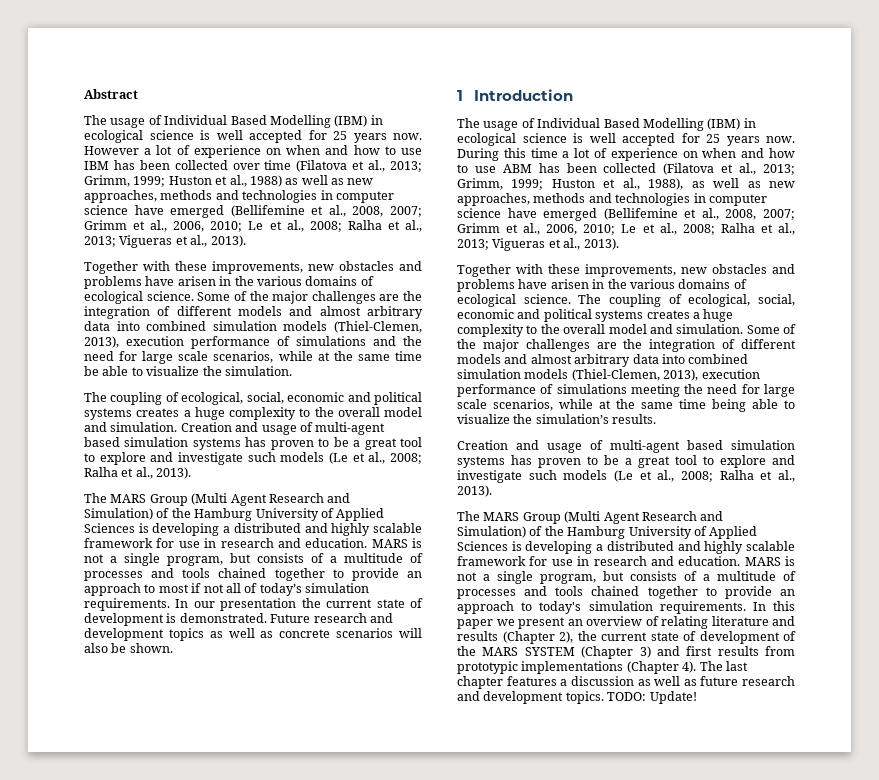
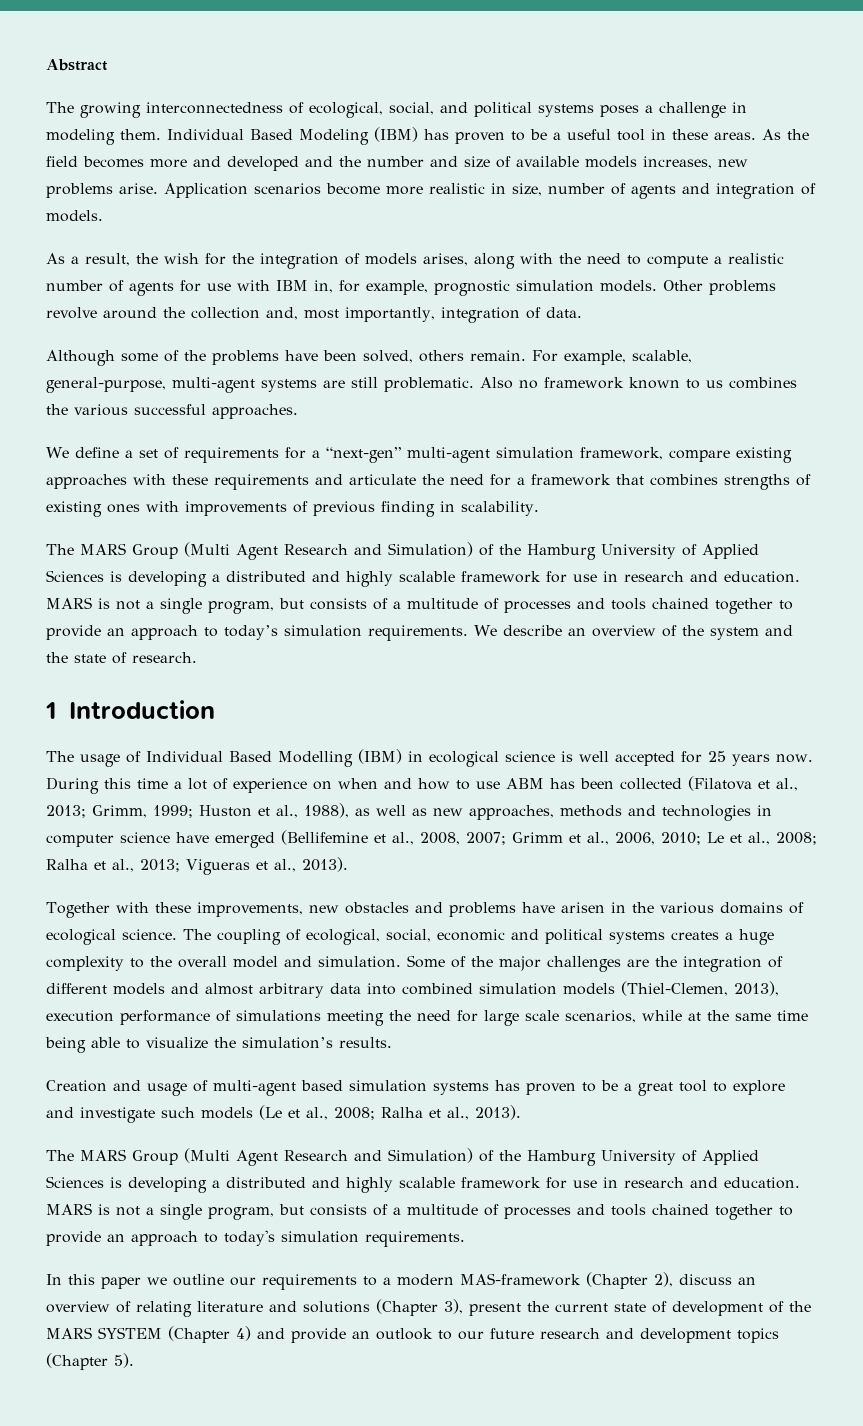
[110,115,383,128] [84,130,422,143] [84,145,422,158] [84,160,423,172] [84,175,374,187] [84,190,394,203] [84,205,422,218] [84,220,422,232] [84,235,246,248] [84,261,422,274] [84,276,374,289] [84,291,422,304] [84,306,423,319] [84,321,422,333] [84,336,422,349] [84,351,422,364] [84,366,292,376] [84,392,422,405] [84,407,422,420] [84,422,386,435] [84,437,423,450] [84,452,423,465] [84,467,192,479] usage of Individual Based Modelling (IBM) in ecological science is well accepted for 25 years now. However a lot of experience on when and how to use IBM has been collected over time (Filatova et al., 2013; Grimm, 1999; Huston et al., 1988) as well as new approaches, methods and technologies in computer science have emerged (Bellifemine et al., 2008, 2007; Grimm et al., 2006, 2010; Le et al., 2008; Ralha et al., 2013; Vigueras et al., 2013). // Together with these improvements, new obstacles and problems have arisen in the various domains of ecological science. Some of the major challenges are the integration of different models and almost arbitrary data into combined simulation models (Thiel-Clemen, 2013), execution performance of simulations and the need for large scale scenarios, while at the same time be able to visualize the simulation. // The coupling of ecological, social, economic and political systems creates a huge complexity to the overall model and simulation. Creation and usage of multi-agent based simulation systems has proven to be a great tool to explore and investigate such models (Le et al., 2008; Ralha et al., 2013). -> [80,102,747,118] [46,127,809,145] [46,156,748,171] [46,183,816,199] [46,210,103,222] [46,253,784,269] [46,280,776,296] [46,307,582,323] [46,350,692,366] [46,377,797,393] [46,404,298,419] [46,447,792,463] [46,474,811,490] [46,501,539,517] growing interconnectedness of ecological, social, and political systems poses a challenge in modeling them. Individual Based Modeling (IBM) has proven to be a useful tool in these areas. As the field becomes more and developed and the number and size of available models increases, new problems arise. Application scenarios become more realistic in size, number of agents and integration of models. // As a result, the wish for the integration of models arises, along with the need to compute a realistic number of agents for use with IBM in, for example, prognostic simulation models. Other problems revolve around the collection and, most importantly, integration of data. // Although some of the problems have been solved, others remain. For example, scalable, general-purpose, multi-agent systems are still problematic. Also no framework known to us combines the various successful approaches. // We define a set of requirements for a “next-gen” multi-agent simulation framework, compare existing approaches with these requirements and articulate the need for a framework that combines strengths of existing ones with improvements of previous finding in scalability.
[158,583,369,596] [84,598,423,611] [84,613,393,626] [84,628,422,641] [84,643,173,653] most if not all of today’s simulation requirements. In our presentation the current state of development is demonstrated. Future research and development topics as well as concrete scenarios will also be shown. -> [224,625,793,641] [46,652,197,664] today’s simulation requirements. We describe an overview of the system and the state of research.
(746, 607) none -> (465, 1239) //
[518,617,565,629] present -> [173,1272,732,1290] outline our requirements to a modern MAS-framework (Chapter 2), discuss
[457,631,573,644] results (Chapter 2), -> [303,1299,521,1316] solutions (Chapter 3), present
[639,646,795,658] [457,661,748,674] [457,676,697,689] 3) and first results from prototypic implementations (Chapter 4). The last chapter features a discussion as well as -> [236,1326,484,1343] 4) and provide an outlook to our
[565,691,697,704] topics. TODO: Update! -> [737,1328,779,1343] [46,1353,134,1370] topics (Chapter 5).

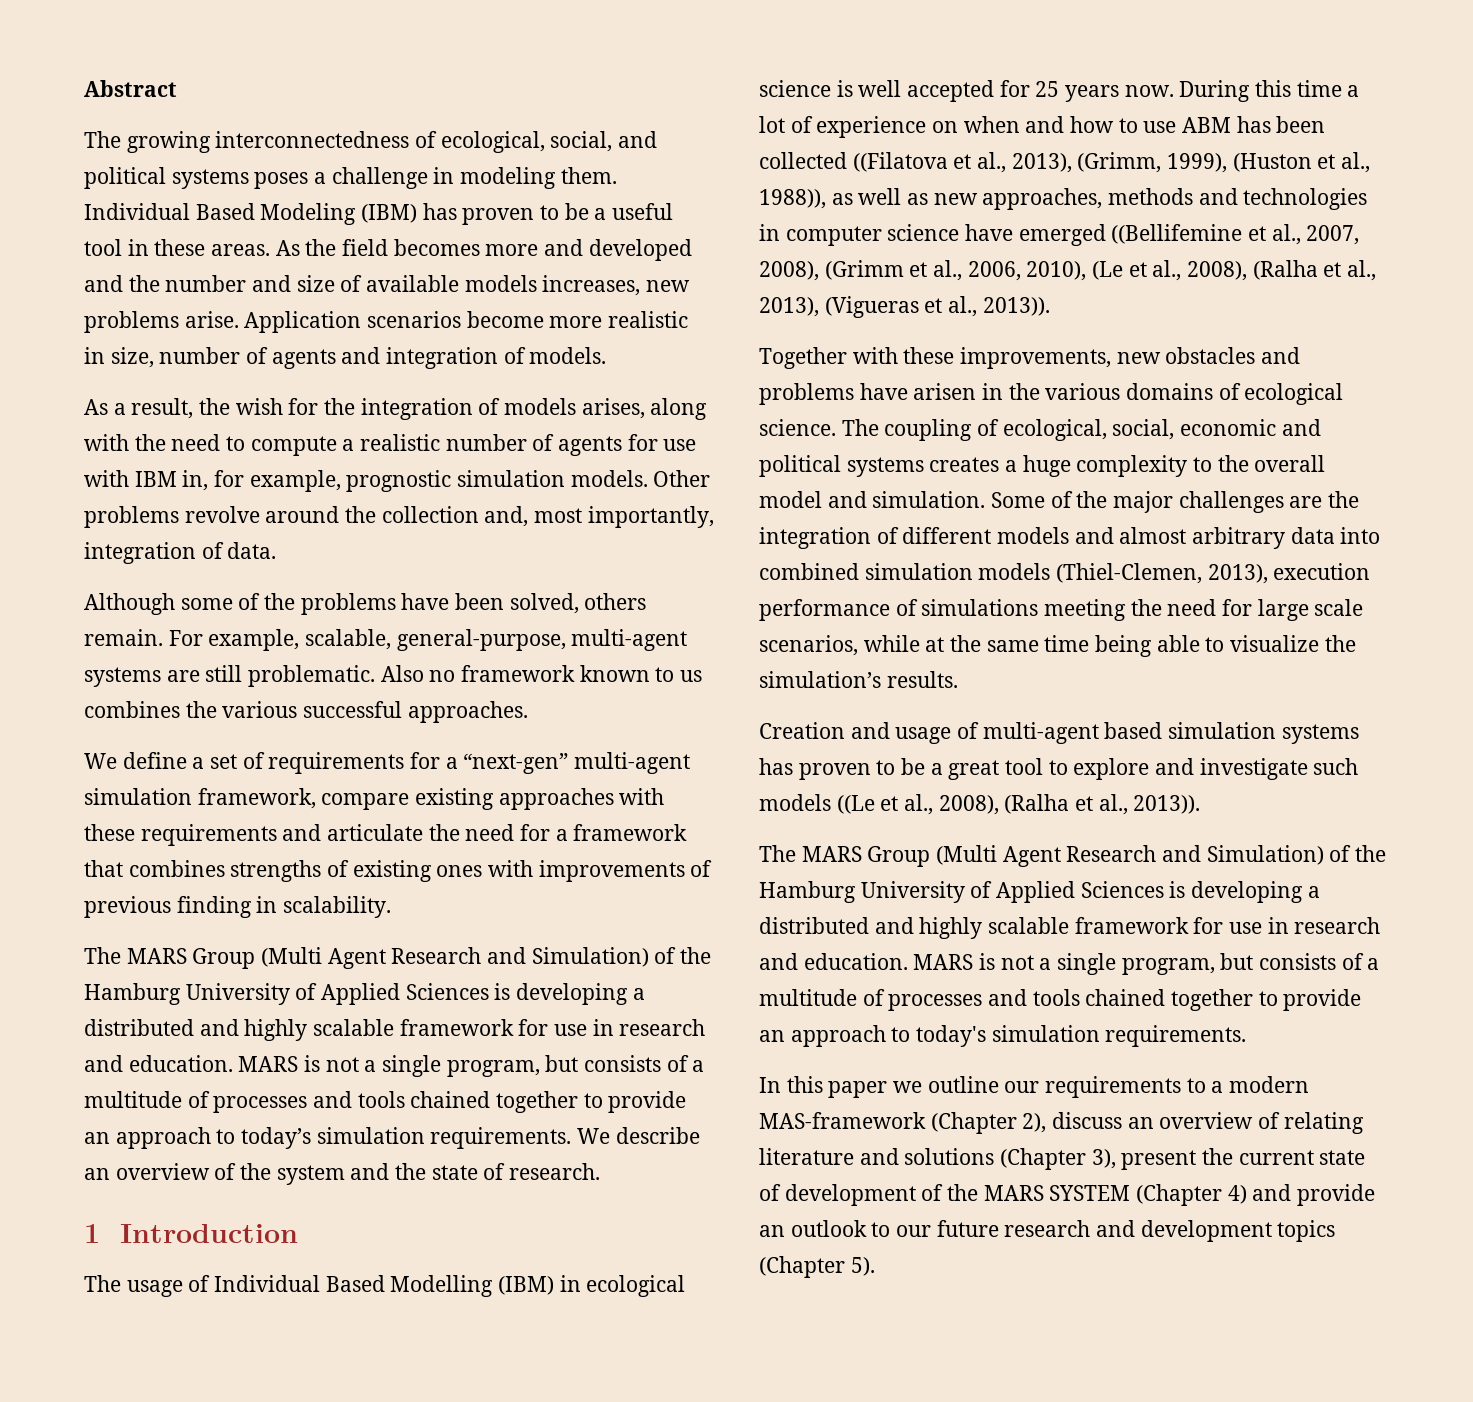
[688,776,798,791] [46,803,349,818] (Filatova et al., 2013; Grimm, 1999; Huston et al., 1988), -> [852,152,1371,173] [759,189,826,209] ((Filatova et al., 2013), (Grimm, 1999), (Huston et al., 1988)),
[281,830,817,845] [46,857,348,875] (Bellifemine et al., 2008, 2007; Grimm et al., 2006, 2010; Le et al., 2008; Ralha et al., 2013; Vigueras et al., 2013). -> [1111,224,1360,245] [759,260,1377,281] [759,296,1050,318] ((Bellifemine et al., 2007, 2008), (Grimm et al., 2006, 2010), (Le et al., 2008), (Ralha et al., 2013), (Vigueras et al., 2013)).
[259,1105,521,1120] (Le et al., 2008; Ralha et al., 2013). -> [836,794,1201,815] ((Le et al., 2008), (Ralha et al., 2013)).

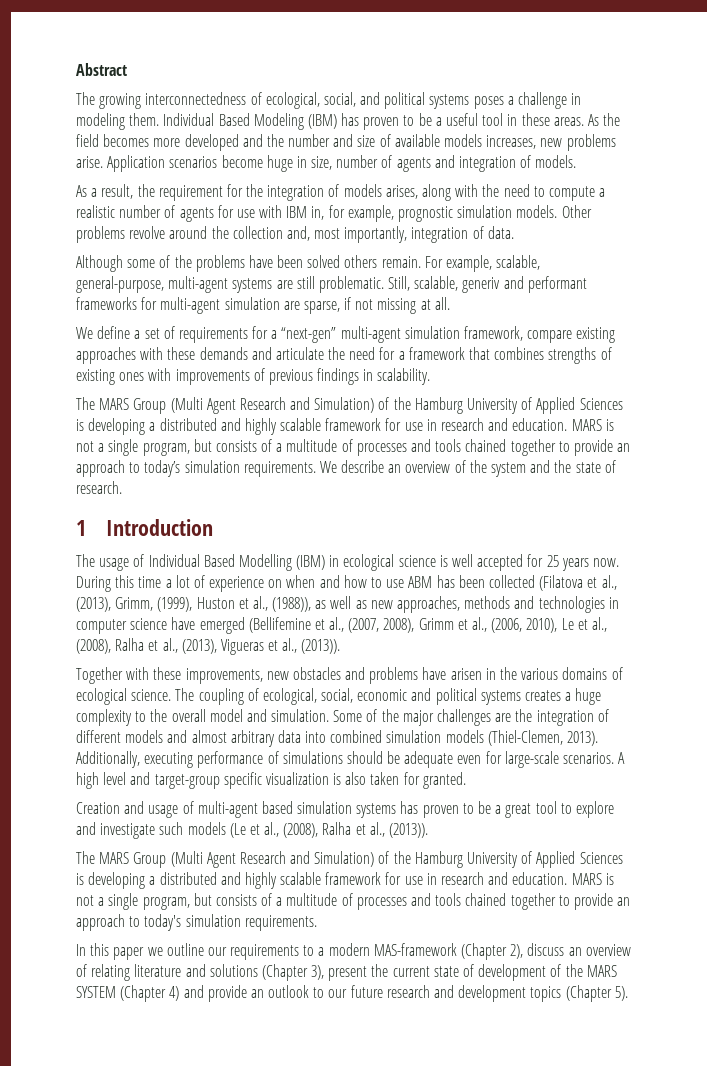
[544,239,584,256] and -> (181, 142) none
[549,311,689,328] more realistic -> [266,155,293,172] huge
[235,398,283,415] wish -> [158,185,223,201] requirement
[509,593,579,614] solved, -> [307,255,341,268] solved
[380,665,703,682] [84,701,528,723] Also no framework known to us combines the various successful approaches. -> [388,276,587,293] [76,297,450,314] Still, scalable, generiv and performant frameworks for multi-agent simulation are sparse, if not missing at all.
[140,824,277,846] requirements -> [199,347,248,360] demands
[176,896,252,918] finding -> [317,368,360,385] findings
[852,152,1371,173] [759,189,826,209] ((Filatova et al., 2013), (Grimm, 1999), (Huston et al., 1988)), -> [539,575,617,591] [76,596,312,612] (Filatova et al., (2013), Grimm, (1999), Huston et al., (1988)),
[1111,224,1360,245] [759,260,1377,281] [759,296,1050,318] ((Bellifemine et al., 2007, 2008), (Grimm et al., 2006, 2010), (Le et al., 2008), (Ralha et al., 2013), (Vigueras et al., 2013)). -> [248,617,607,633] [76,638,341,655] (Bellifemine et al., (2007, 2008), Grimm et al., (2006, 2010), Le et al., (2008), Ralha et al., (2013), Vigueras et al., (2013)).
[1207,563,1371,584] [759,599,1364,621] [759,635,1356,657] [759,671,958,688] 2013), execution performance of simulations meeting the need for large scale scenarios, while at the same time being able to visualize the simulation’s results. -> [567,731,599,746] [76,751,626,768] [76,772,466,789] 2013). Additionally, executing performance of simulations should be adequate even for large-scale scenarios. A high level and target-group specific visualization is also taken for granted.
[836,794,1201,815] ((Le et al., 2008), (Ralha et al., 2013)). -> [229,822,429,838] (Le et al., (2008), Ralha et al., (2013)).

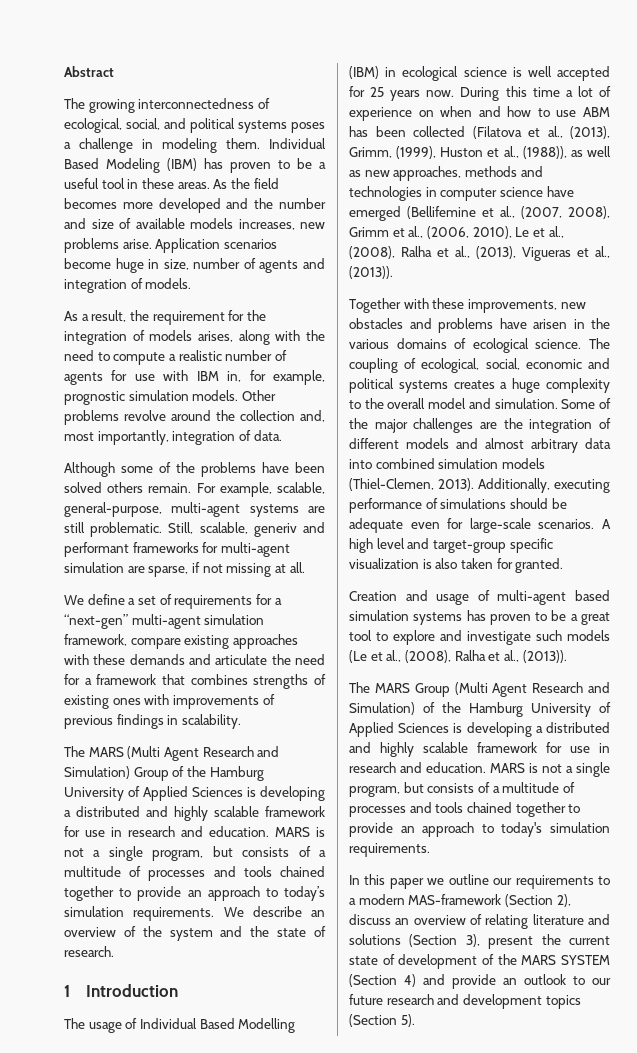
[133,397,375,414] Group (Multi Agent Research and Simulation) -> [127,746,280,761] [64,766,169,781] (Multi Agent Research and Simulation) Group
[461,943,508,960] (Chapter -> [504,894,553,907] (Section
[261,964,308,981] (Chapter -> [409,934,458,947] (Section
[120,985,167,1002] (Chapter -> [349,974,397,987] (Section
[565,985,612,1002] (Chapter -> [349,1014,397,1027] (Section

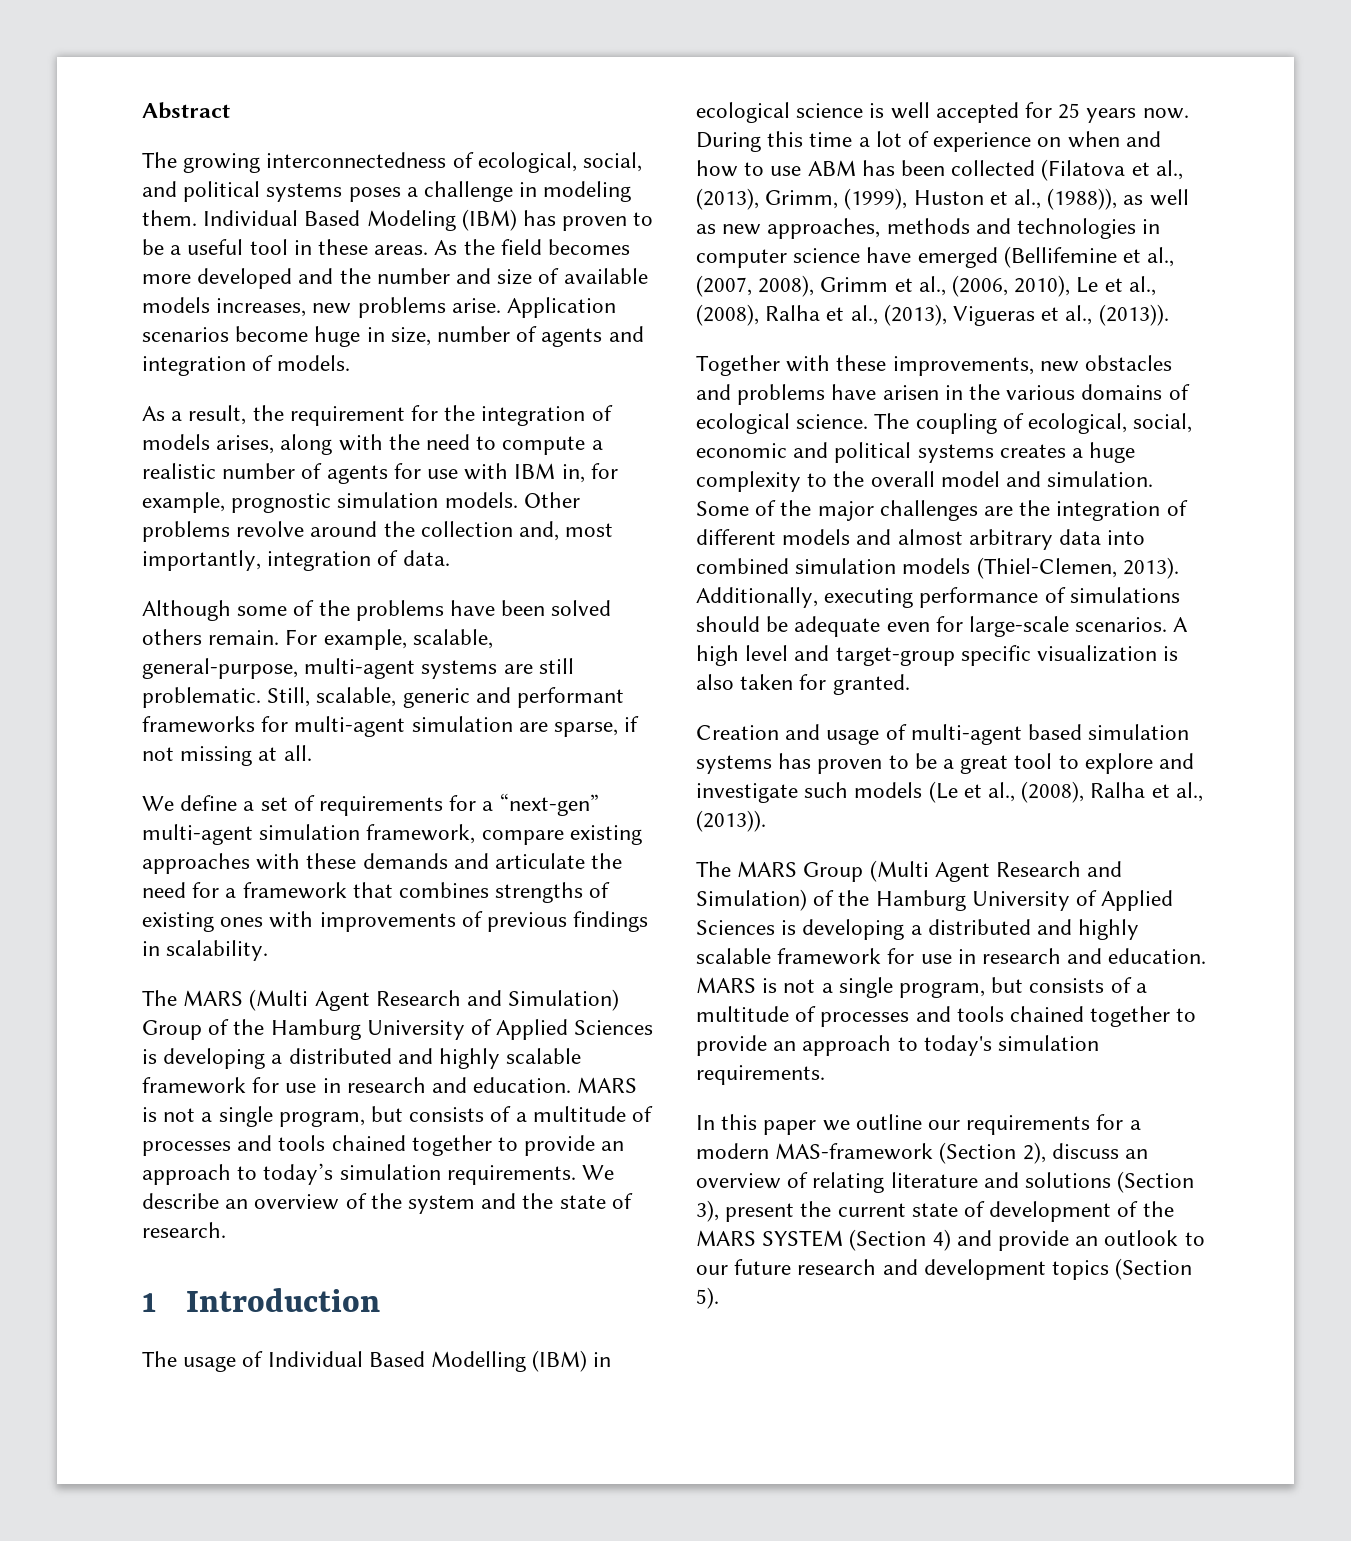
[253,523,297,537] generiv -> [402,688,470,708] generic
[598,876,610,885] to -> [1096,1114,1124,1130] for

